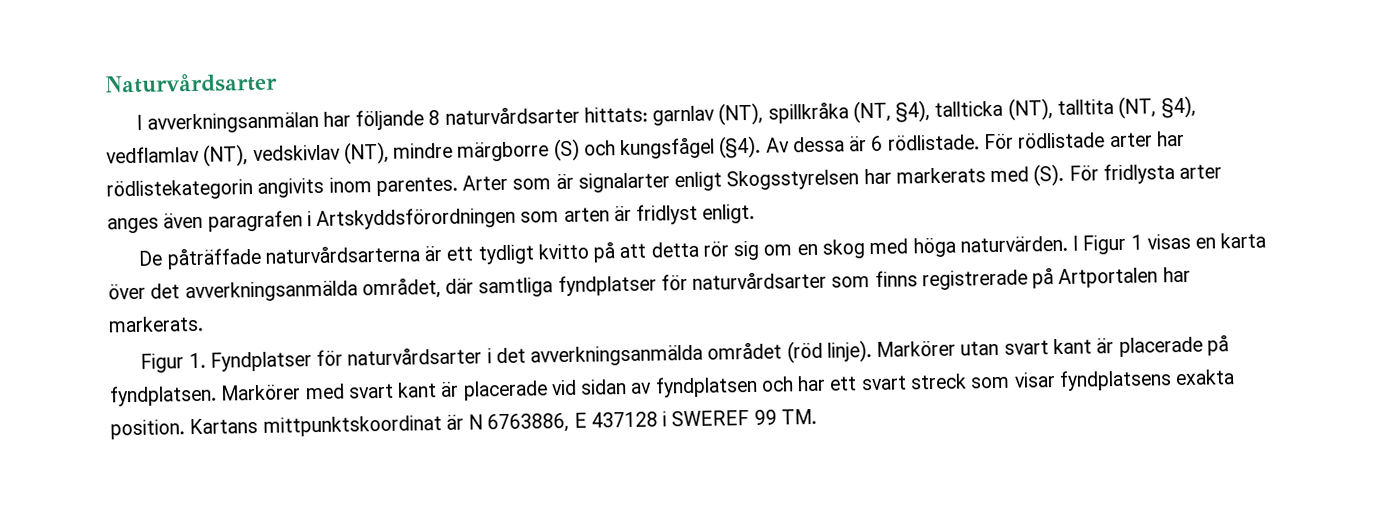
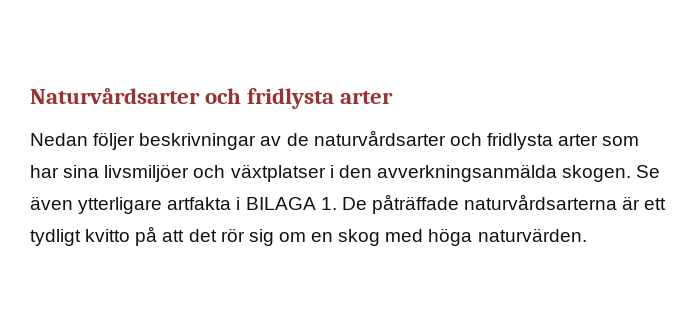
[136,95,1196,134] [106,130,1185,167] [106,163,1223,201] [107,203,756,234] // I avverkningsanmälan har följande 8 naturvårdsarter hittats: garnlav (NT), spillkråka (NT, §4), tallticka (NT), talltita (NT, §4), vedflamlav (NT), vedskivlav (NT), mindre märgborre (S) och kungsfågel (§4). Av dessa är 6 rödlistade. För rödlistade arter har rödlistekategorin angivits inom parentes. Arter som är signalarter enligt Skogsstyrelsen har markerats med (S). För fridlysta arter anges även paragrafen i Artskyddsförordningen som arten är fridlyst enligt. // -> [205,88,394,109] [30,130,640,150] [30,164,661,182] [30,196,337,214] och fridlysta arter // Nedan följer beskrivningar av de naturvårdsarter och fridlysta arter som har sina livsmiljöer och växtplatser i den avverkningsanmälda skogen. Se även ytterligare artfakta i BILAGA 1.
[650,241,699,258] detta -> [188,229,217,242] det
[1072,232,1267,255] [108,266,1191,303] [108,315,204,333] [140,335,1229,373] [109,369,1236,407] [110,408,817,440] I Figur 1 visas en karta över det avverkningsanmälda området, där samtliga fyndplatser för naturvårdsarter som finns registrerade på Artportalen har markerats. // Figur 1. Fyndplatser för naturvårdsarter i det avverkningsanmälda området (röd linje). Markörer utan svart kant är placerade på fyndplatsen. Markörer med svart kant är placerade vid sidan av fyndplatsen och har ett svart streck som visar fyndplatsens exakta position. Kartans mittpunktskoordinat är N 6763886, E 437128 i SWEREF 99 TM. -> (587, 235) none

